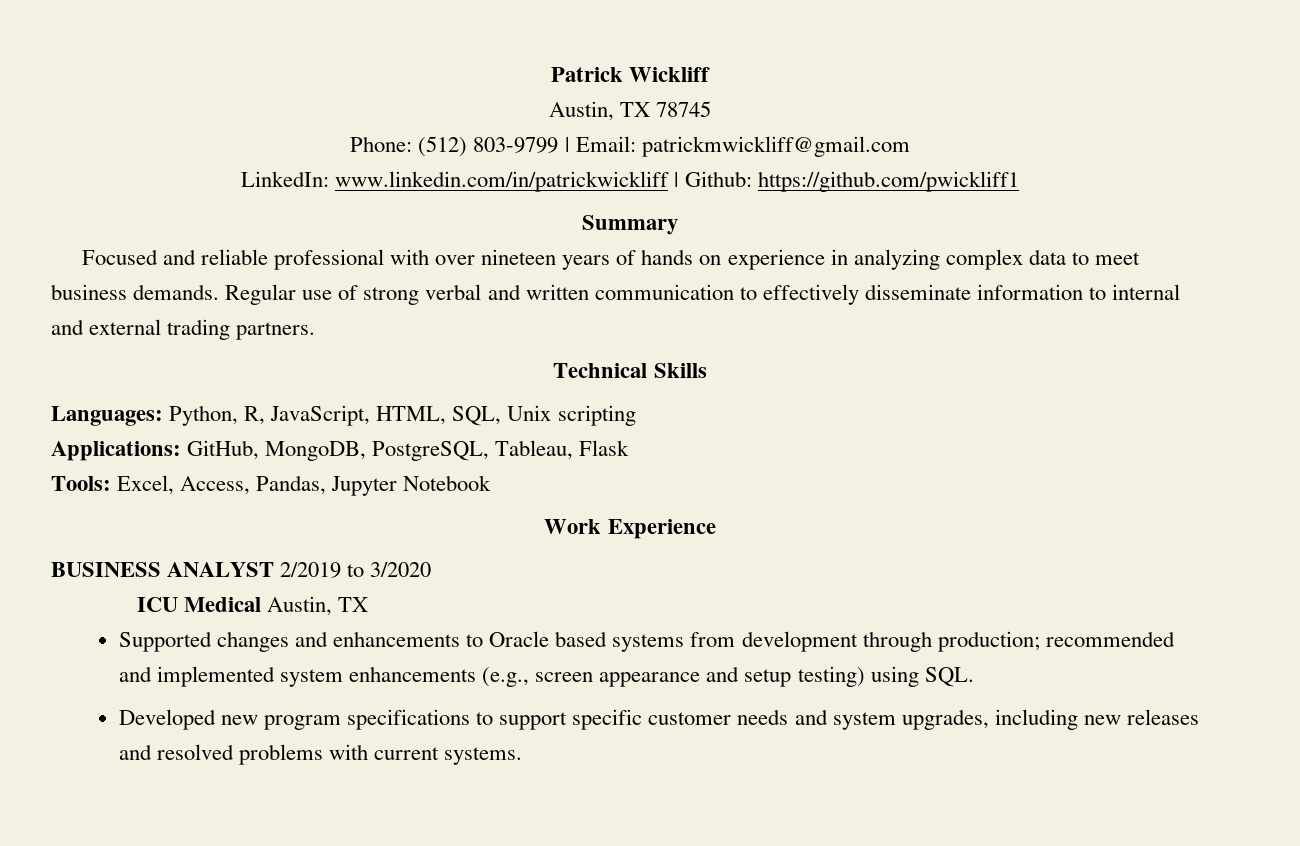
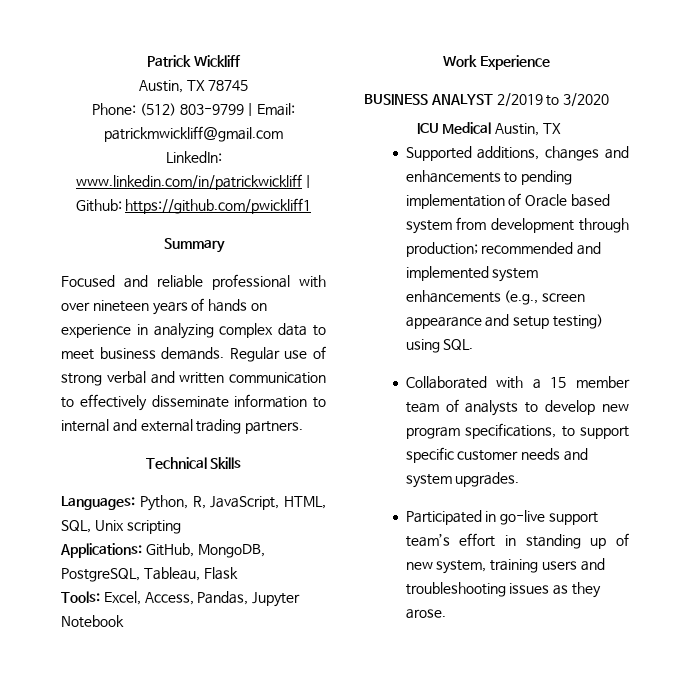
(212, 641) none -> [477,146,540,160] additions,
(484, 640) none -> [521,170,573,185] [405,193,522,209] pending implementation of
[612,634,685,652] systems -> [405,220,452,234] system
[118,709,216,730] Developed -> [405,376,630,389] [405,399,596,416] Collaborated with a 15 member team of analysts to develop
[347,709,471,730] specifications -> [465,423,557,439] specifications,
[901,709,1199,730] [118,744,523,765] upgrades, including new releases and resolved problems with current systems. -> [455,472,520,487] [405,510,599,525] [405,533,629,549] [405,558,605,574] [405,582,602,598] [405,609,446,619] upgrades. // Participated in go-live support team’s effort in standing up of new system, training users and troubleshooting issues as they arose.

